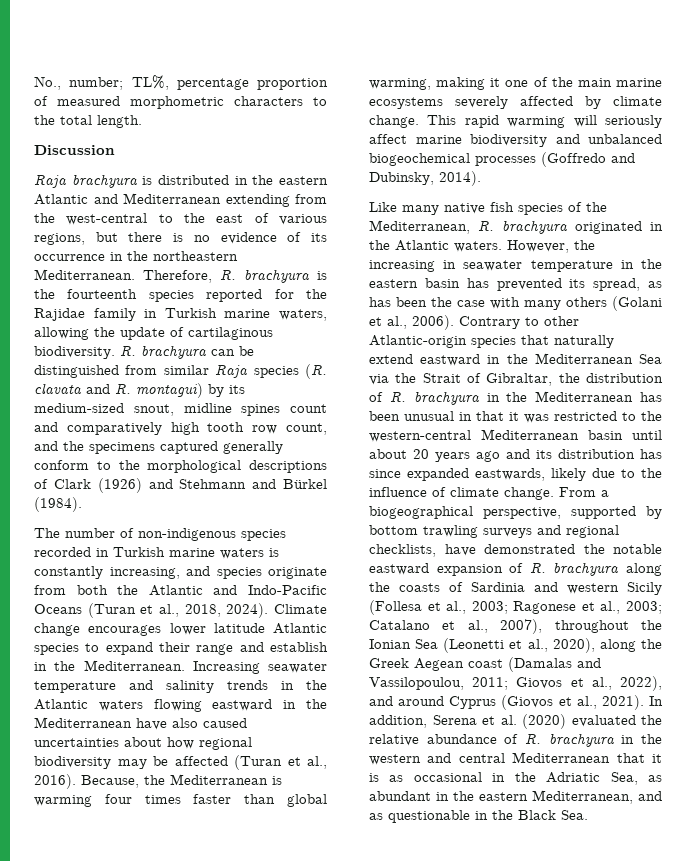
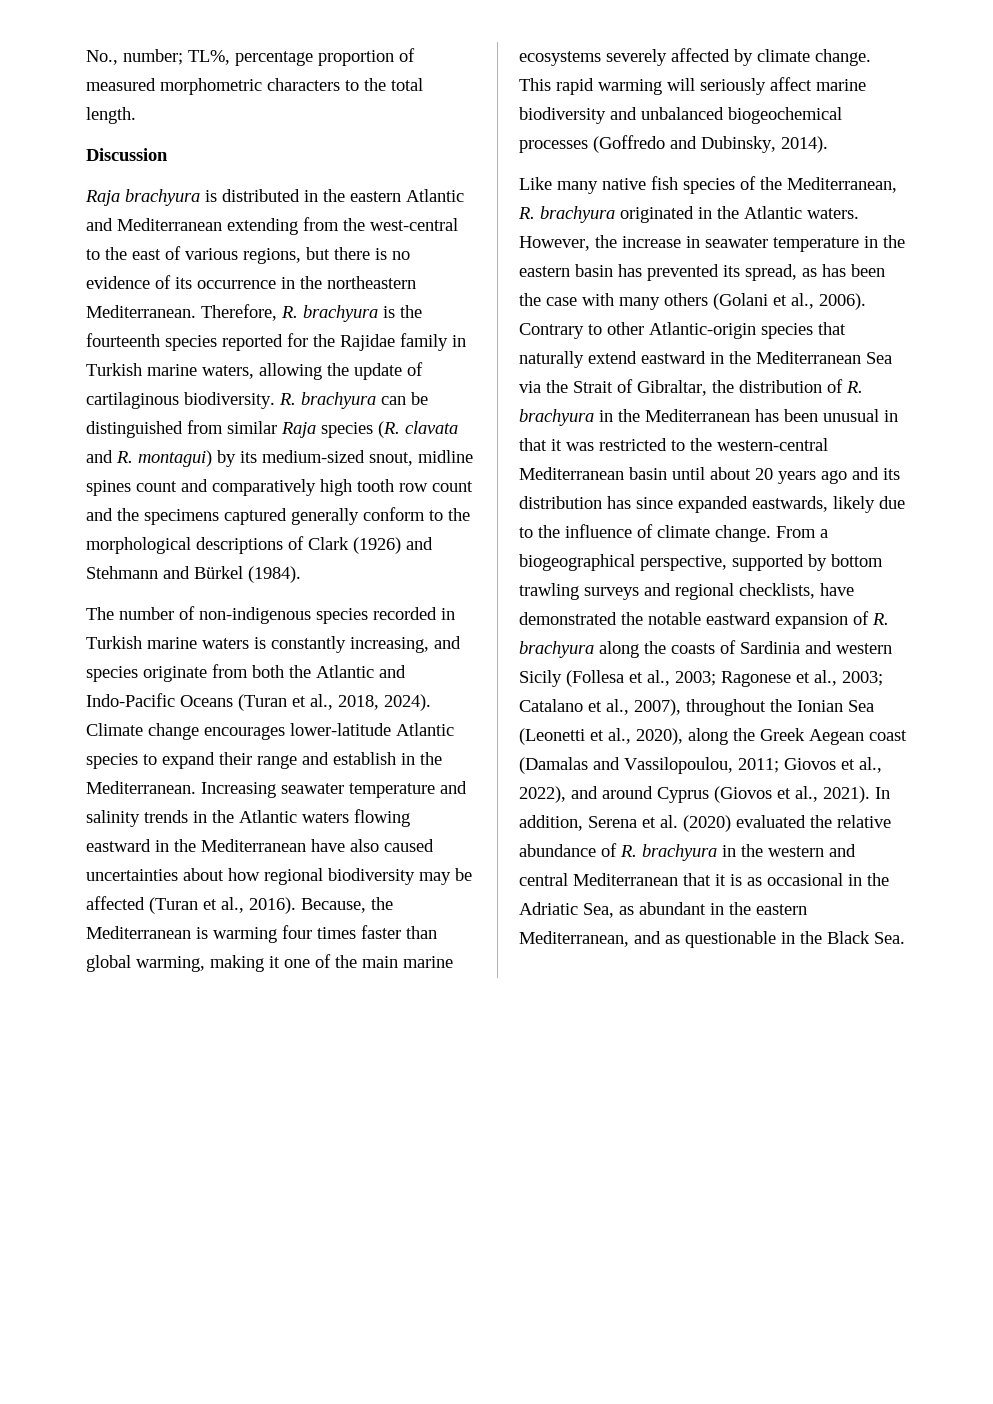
[286,423,327,435] count, -> [432,481,473,492] count
[169,623,265,635] lower latitude -> [290,723,391,736] lower-latitude
[369,260,435,272] increasing -> [622,236,681,248] increase

